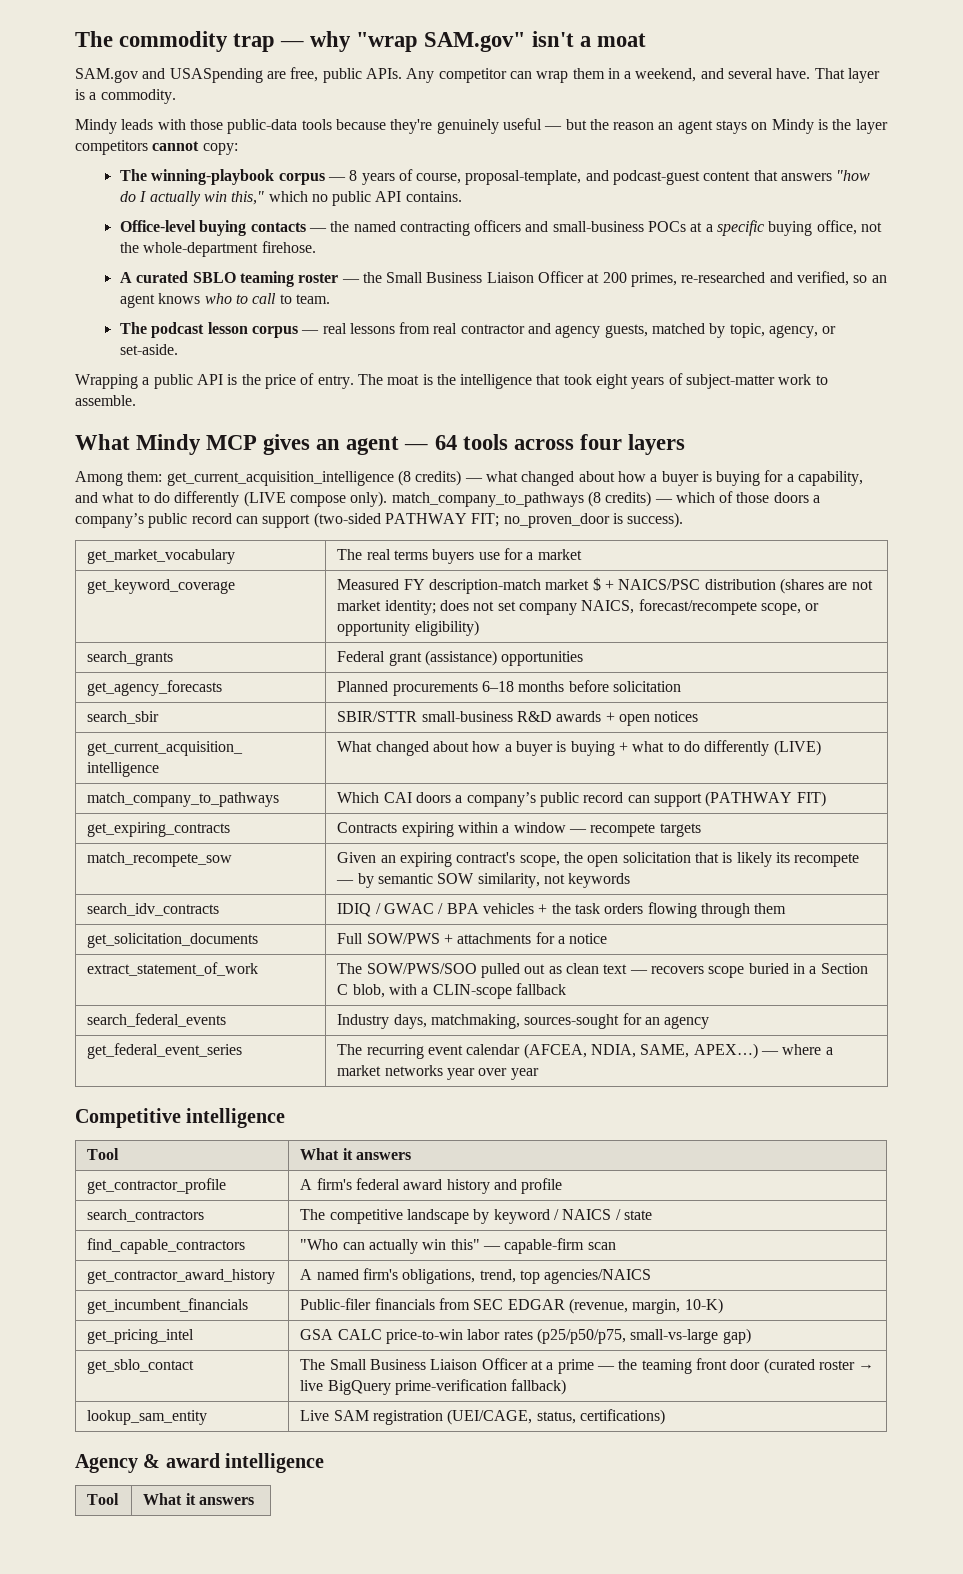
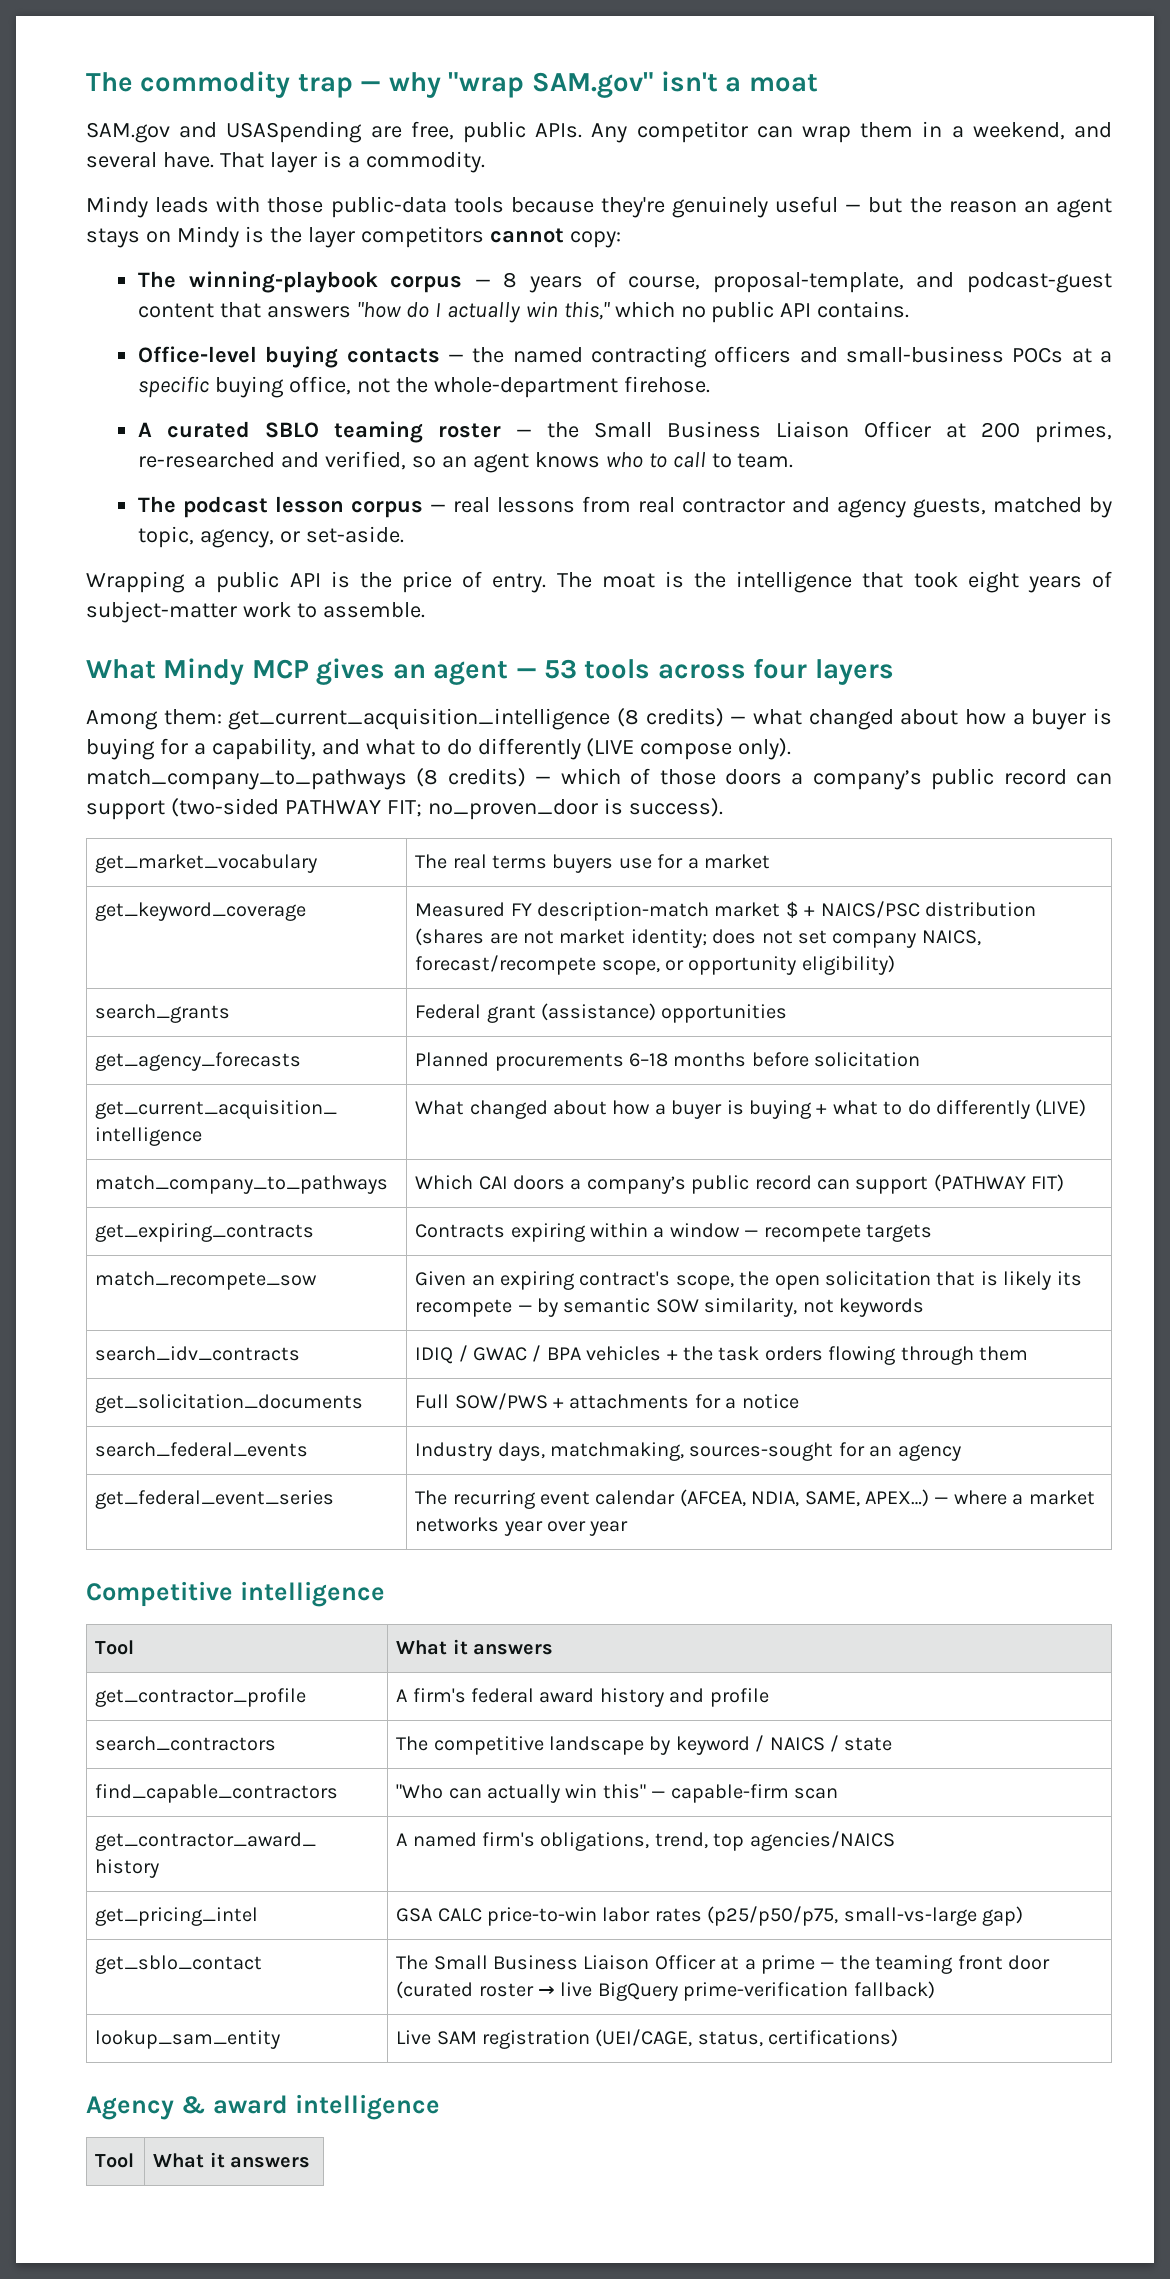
[434,435,457,450] 64 -> [543,659,577,679] 53
[87,711,160,724] [337,711,699,726] // search_sbir | SBIR/STTR small-business R&D awards + open notices -> (921, 1059) none
[87,962,259,976] [337,963,868,978] [337,983,567,999] // extract_statement_of_work | The SOW/PWS/SOO pulled out as clean text — recovers scope buried in a Section C blob, with a CLIN-scope fallback -> (799, 1401) none
[87,1298,249,1314] [300,1298,723,1314] // get_incumbent_financials | Public-filer financials from SEC EDGAR (revenue, margin, 10-K) -> (895, 1841) none

